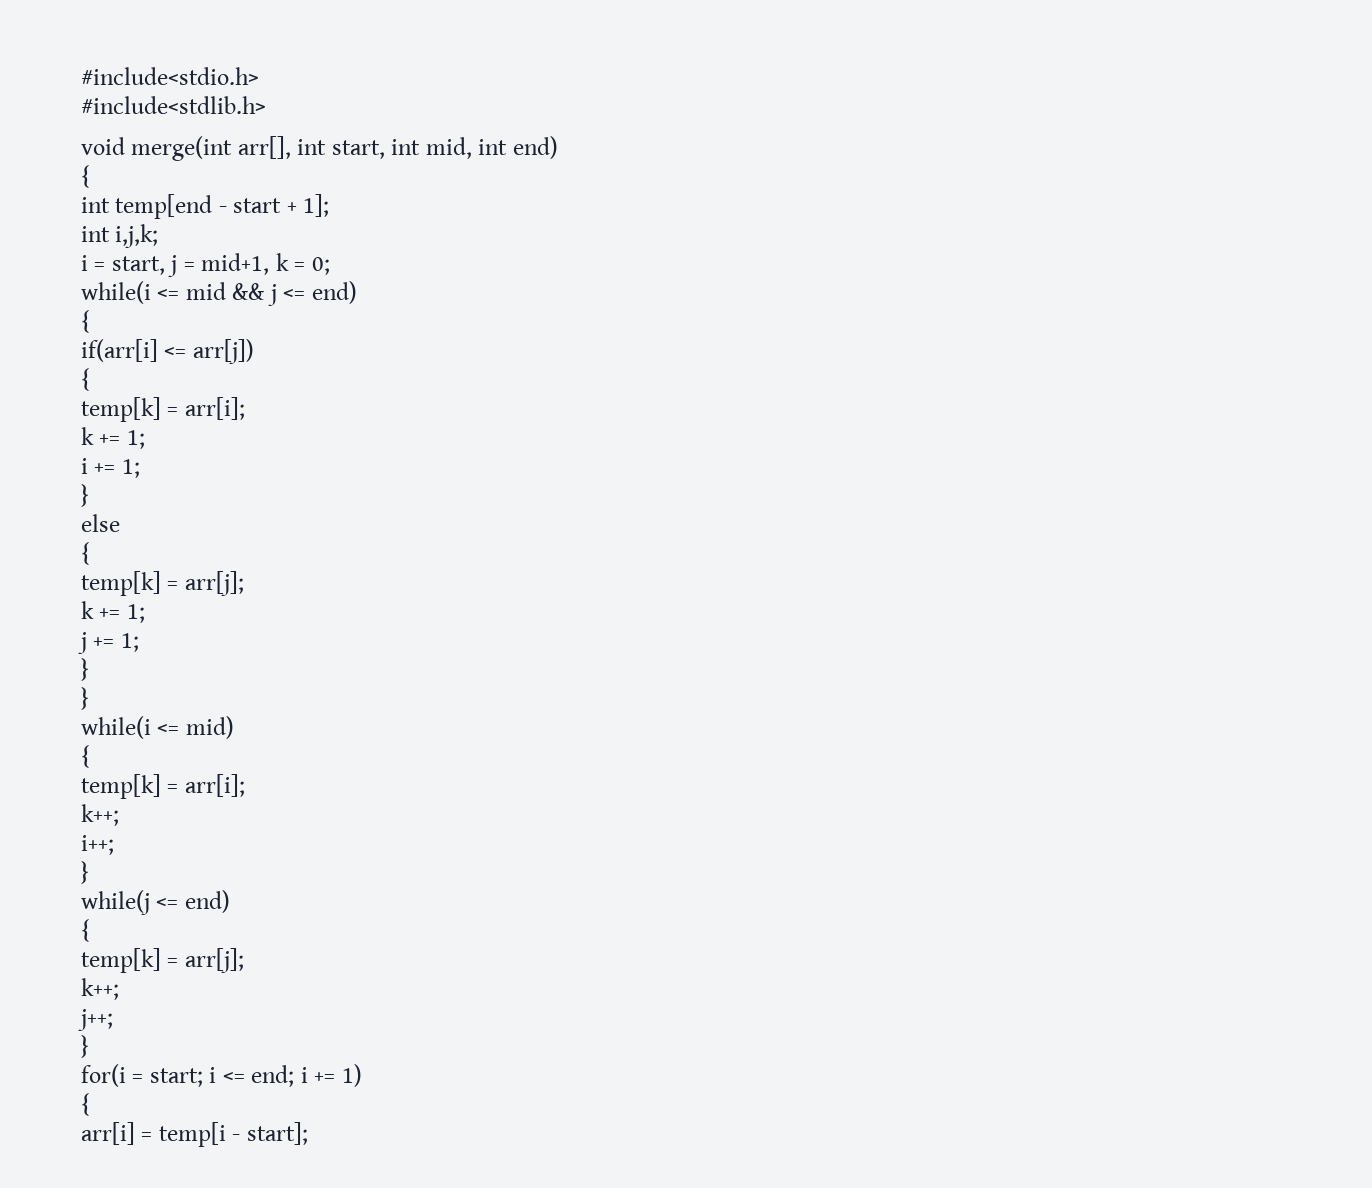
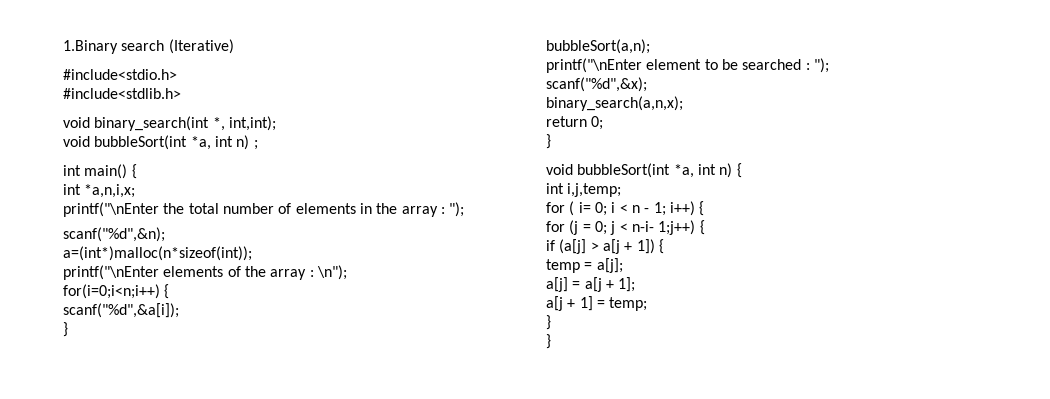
(81, 76) none -> [63,39,234,54] 1.Binary search (Iterative) //
[131,136,558,161] [81,165,89,188] [81,194,330,219] [81,224,159,248] [81,253,330,277] [81,281,357,306] [81,310,89,333] [81,339,254,364] [81,368,89,391] [81,397,245,422] [81,427,145,449] [81,458,140,478] [81,484,89,507] [81,514,120,532] [81,542,89,565] [81,571,244,596] [81,601,145,623] [78,632,139,654] [81,658,89,681] [81,687,89,710] [81,716,234,739] [81,745,89,768] [81,774,245,799] [81,804,119,826] [81,835,114,855] [81,861,89,884] [81,890,230,915] [81,919,89,942] [81,948,244,973] [81,978,119,1000] [78,1009,113,1031] [81,1035,89,1058] [81,1064,362,1087] [81,1093,89,1116] [81,1122,308,1147] merge(int arr[], int start, int mid, int end) // { // int temp[end - start + 1]; // int i,j,k; // i = start, j = mid+1, k = 0; // while(i <= mid && j <= end) // { // if(arr[i] <= arr[j]) // { // temp[k] = arr[i]; // k += 1; // i += 1; // } // else // { // temp[k] = arr[j]; // k += 1; // j += 1; // } // } // while(i <= mid) // { // temp[k] = arr[i]; // k++; // i++; // } // while(j <= end) // { // temp[k] = arr[j]; // k++; // j++; // } // for(i = start; i <= end; i += 1) // { // arr[i] = temp[i - start]; -> [94,116,276,131] [63,135,258,150] [63,164,137,179] [63,184,136,198] [63,202,465,217] [63,227,165,242] [63,246,252,261] [63,265,347,280] [63,284,170,299] [63,303,179,318] [63,322,68,337] [546,39,650,54] [546,58,829,73] [546,77,647,92] [546,96,683,111] [546,116,604,130] [546,134,551,149] [546,163,742,178] [546,183,622,197] [546,201,705,216] [546,220,705,235] [546,239,664,254] [546,258,623,273] [546,277,636,292] [546,296,648,311] [546,315,551,330] [546,334,551,349] binary_search(int *, int,int); // void bubbleSort(int *a, int n) ; // int main() { // int *a,n,i,x; // printf("\nEnter the total number of elements in the array : "); // scanf("%d",&n); // a=(int*)malloc(n*sizeof(int)); // printf("\nEnter elements of the array : \n"); // for(i=0;i<n;i++) { // scanf("%d",&a[i]); // } // bubbleSort(a,n); // printf("\nEnter element to be searched : "); // scanf("%d",&x); // binary_search(a,n,x); // return 0; // } // void bubbleSort(int *a, int n) { // int i,j,temp; // for ( i= 0; i < n - 1; i++) { // for (j = 0; j < n-i- 1;j++) { // if (a[j] > a[j + 1]) { // temp = a[j]; // a[j] = a[j + 1]; // a[j + 1] = temp; // } // }

